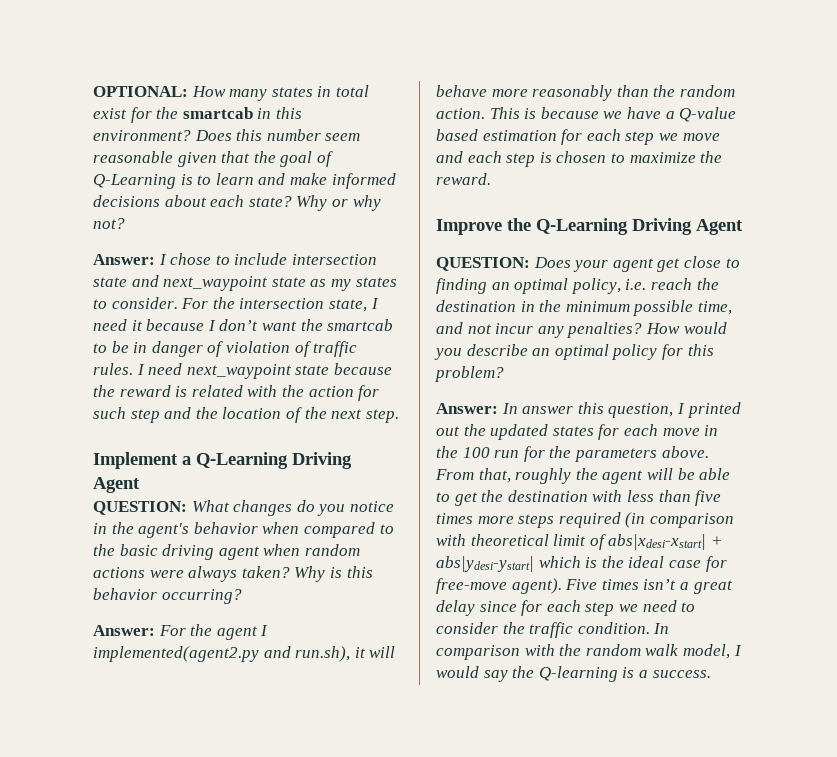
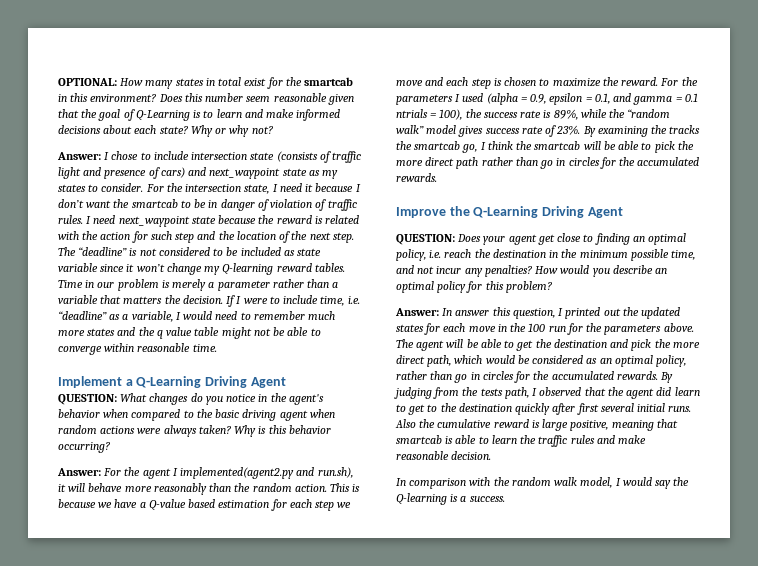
(127, 282) none -> [276,151,362,163] [58,167,185,179] (consists of traffic light and presence of cars)
(399, 416) none -> [58,247,322,256] [58,263,345,275] [58,279,339,291] [58,295,360,307] [58,311,336,322] [58,327,321,339] [58,343,217,355] The “deadline” is not considered to be included as state variable since it won’t change my Q-learning reward tables. Time in our problem is merely a parameter rather than a variable that matters the decision. If I were to include time, i.e. “deadline” as a variable, I would need to remember much more states and the q value table might not be able to converge within reasonable time.
(491, 179) none -> [660,77,698,86] [396,93,698,105] [396,109,671,120] [396,125,701,137] [396,141,694,153] [396,157,700,169] [396,173,437,182] For the parameters I used (alpha = 0.9, epsilon = 0.1, and gamma = 0.1 ntrials = 100), the success rate is 89%, while the “random walk” model gives success rate of 23%. By examining the tracks the smartcab go, I think the smartcab will be able to pick the more direct path rather than go in circles for the accumulated rewards.
[435,468,598,484] From that, roughly the -> [396,339,414,348] The
[592,490,722,506] [436,512,734,528] [436,534,722,550] [436,556,727,572] [436,578,733,594] [436,600,696,616] [436,622,650,638] with less than five times more steps required (in comparison with theoretical limit of abs|xdesi-xstart| + abs|ydesi-ystart| which is the ideal case for free-move agent). Five times isn’t a great delay since for each step we need to consider the traffic condition. -> [610,339,700,351] [396,355,687,367] [396,371,674,383] [394,387,700,399] [396,403,692,415] [395,419,678,431] [396,435,647,447] [396,451,492,460] and pick the more direct path, which would be considered as an optimal policy, rather than go in circles for the accumulated rewards. By judging from the tests path, I observed that the agent did learn to get to the destination quickly after first several initial runs. Also the cumulative reward is large positive, meaning that smartcab is able to learn the traffic rules and make reasonable decision. //

